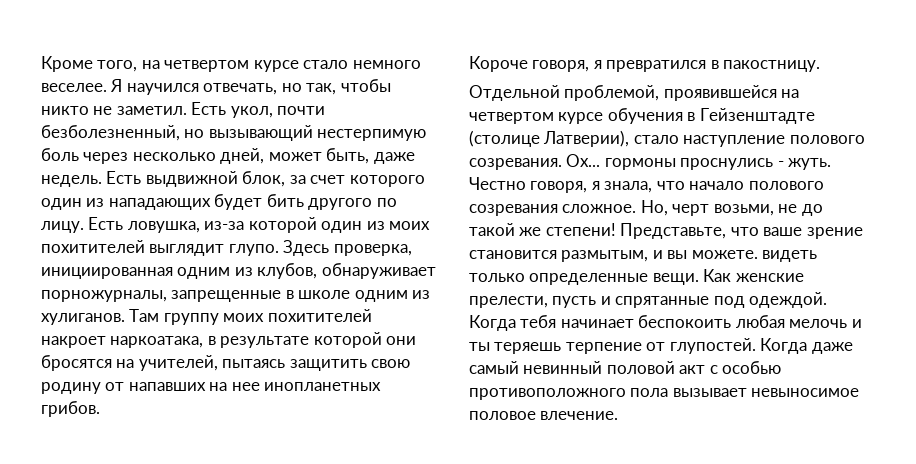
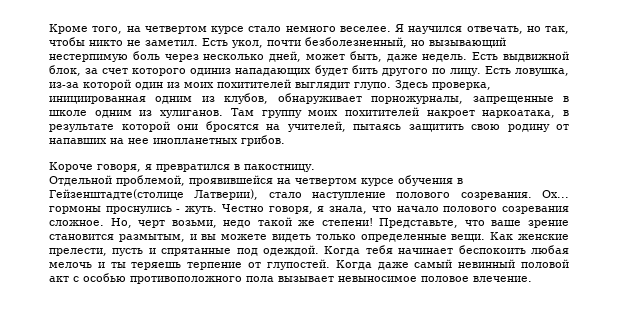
[41,198,105,210] один из -> [190,68,232,76] одиниз
[699,108,815,124] [469,130,540,147] Гейзенштадте (столице -> [49,189,184,200] Гейзенштадте(столице
[778,204,823,216] не до -> [223,220,252,228] недо
[691,250,758,259] можете. -> [221,234,268,240] можете

